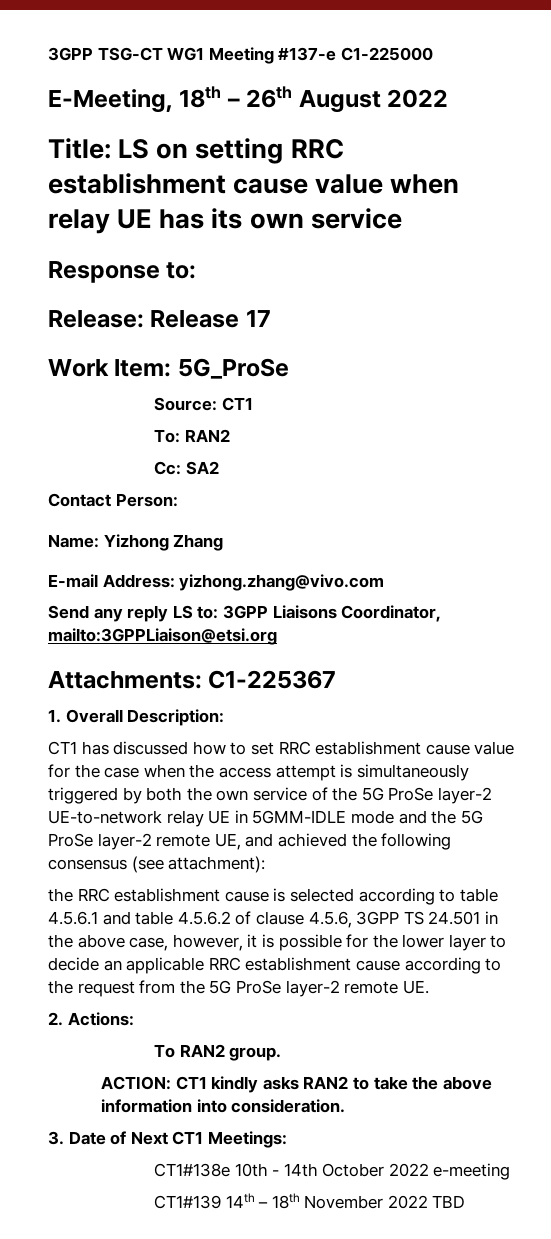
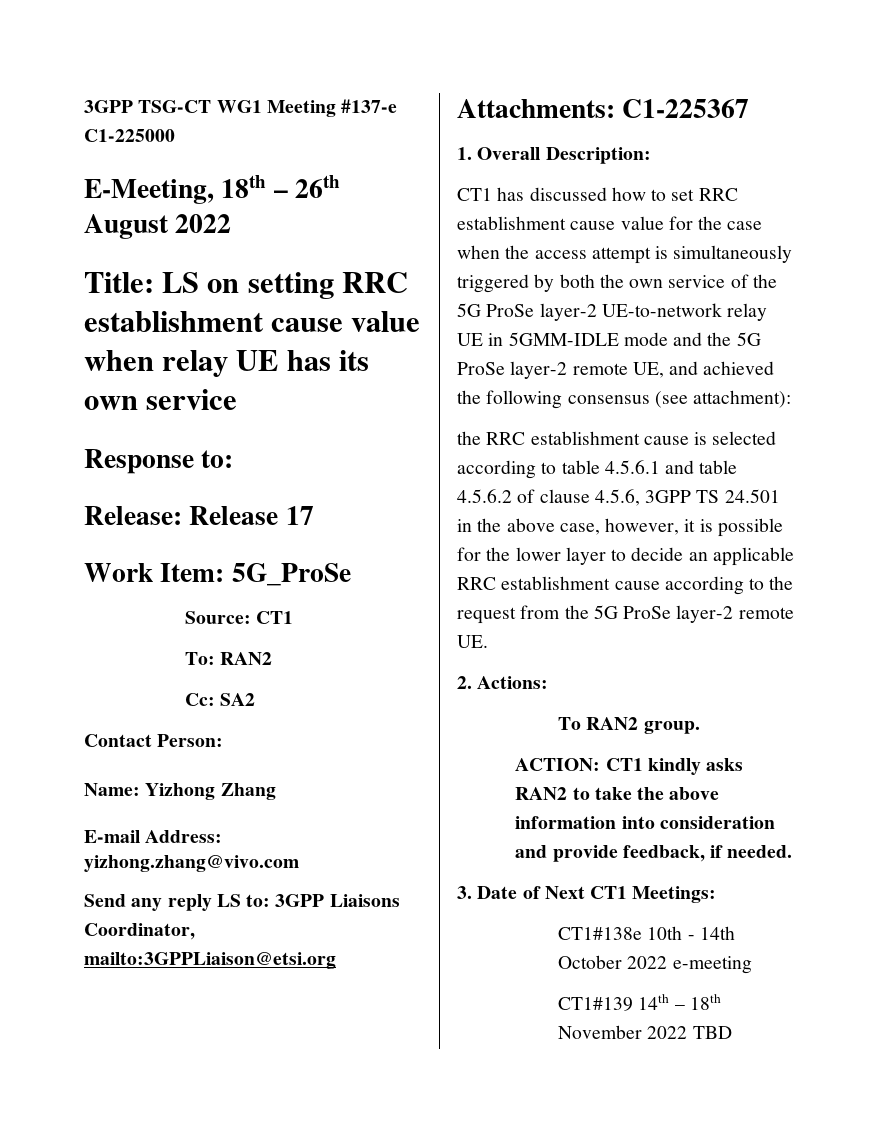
[231,1099,346,1113] consideration. -> [659,816,775,829] [515,845,793,862] consideration and provide feedback, if needed.

